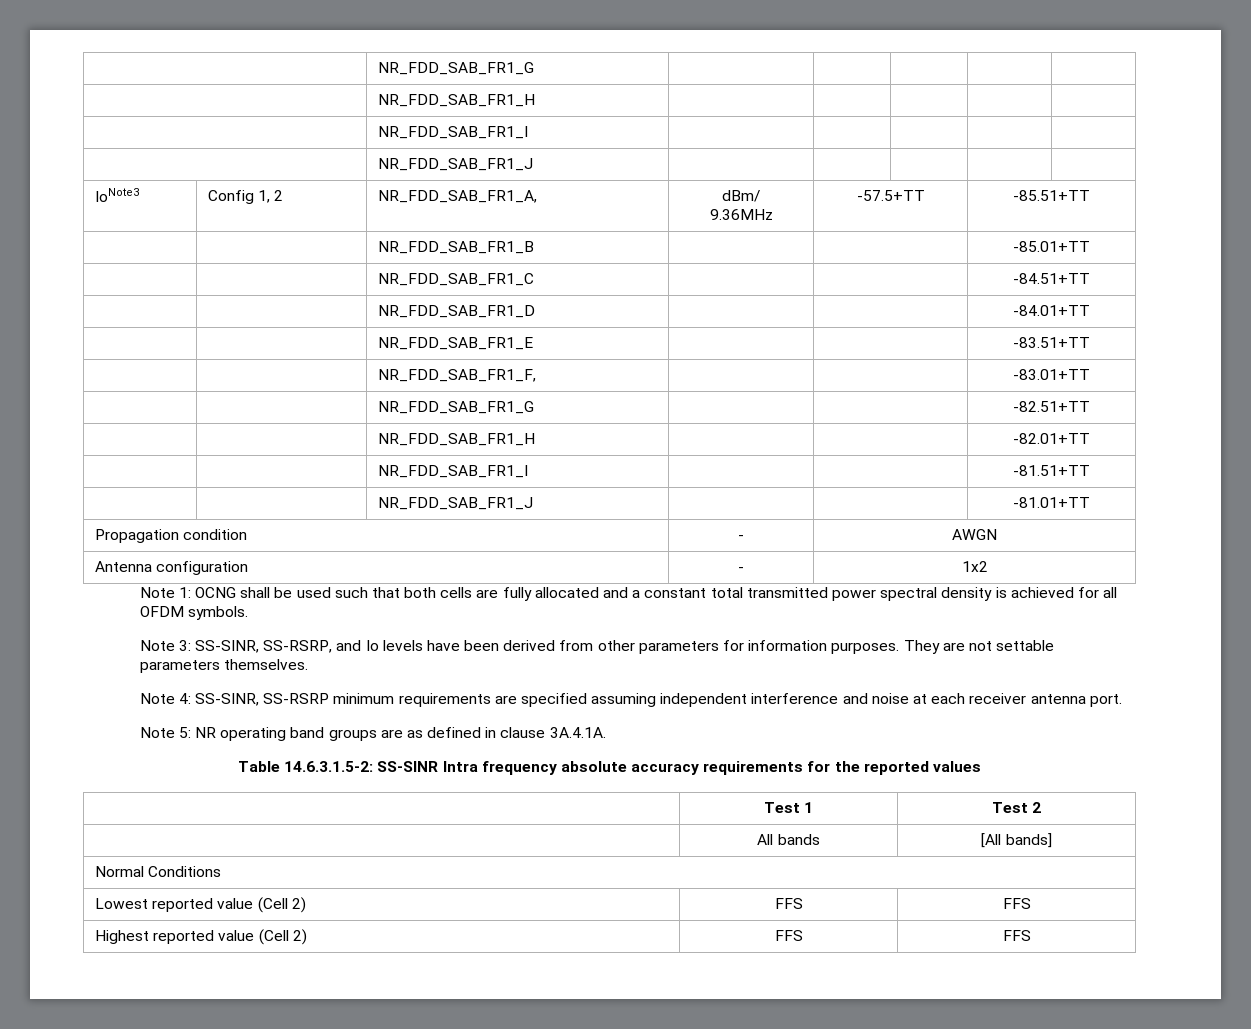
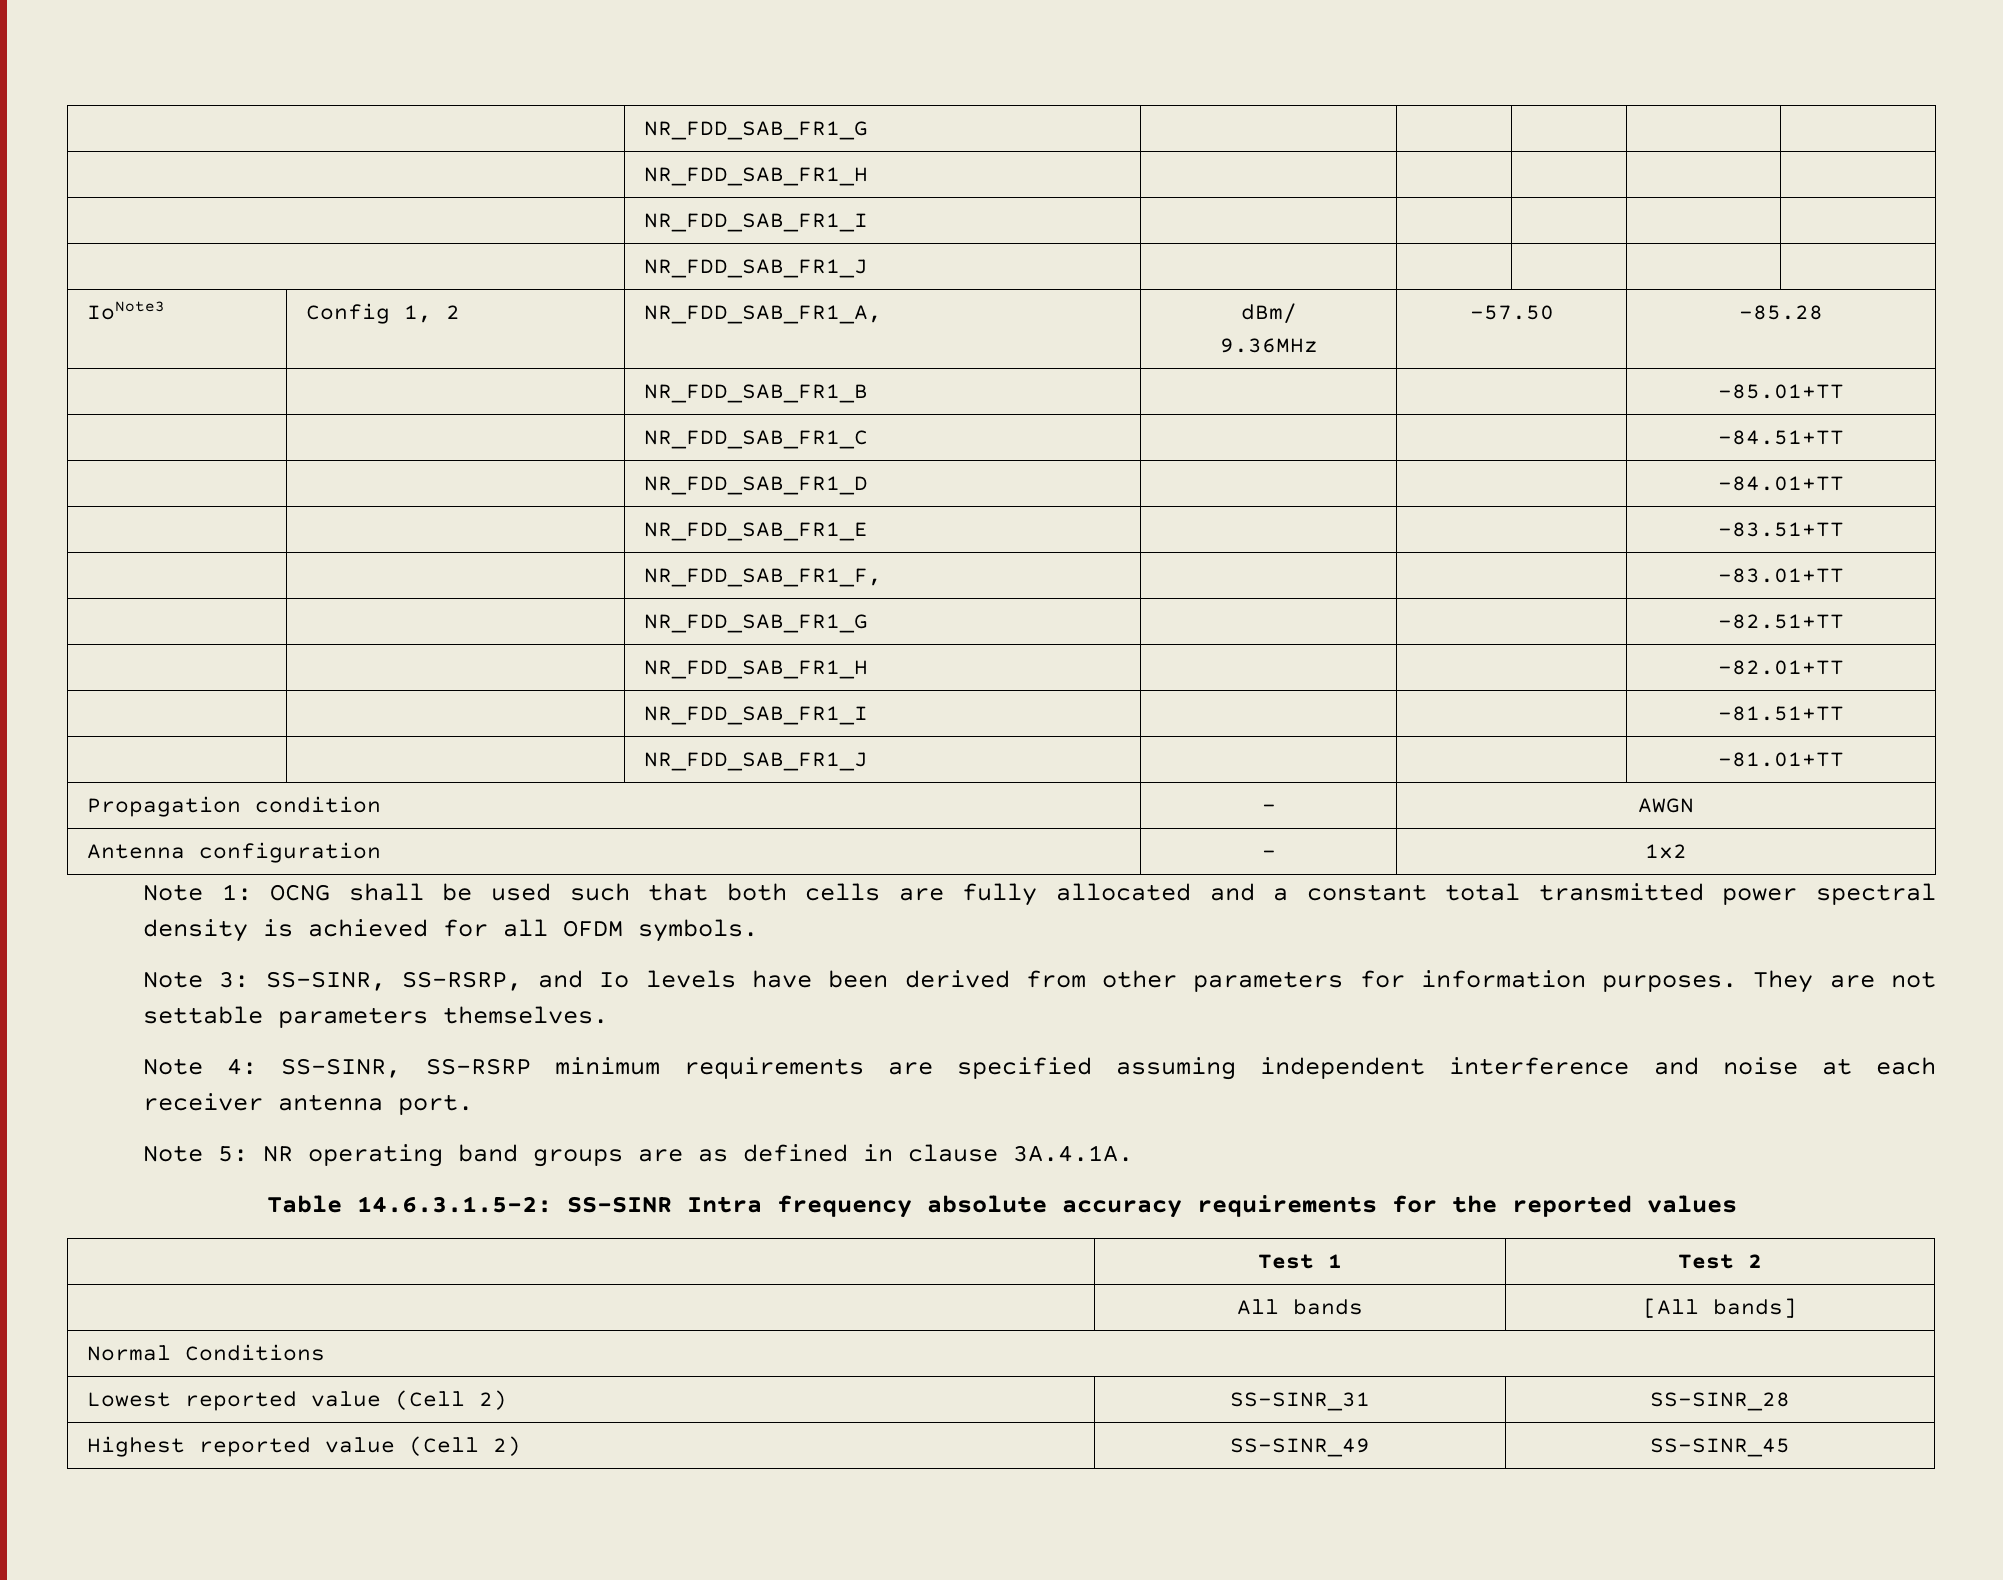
[856,190,925,201] [1013,190,1090,201] -57.5+TT | -85.51+TT -> [1469,305,1554,320] [1739,305,1823,320] -57.50 | -85.28
[774,898,803,909] [1002,898,1031,909] FFS | FFS -> [1230,1392,1370,1411] [1650,1392,1790,1411] SS-SINR_31 | SS-SINR_28
[774,930,803,941] [1002,930,1031,941] FFS | FFS -> [1230,1438,1370,1457] [1650,1438,1790,1457] SS-SINR_49 | SS-SINR_45

